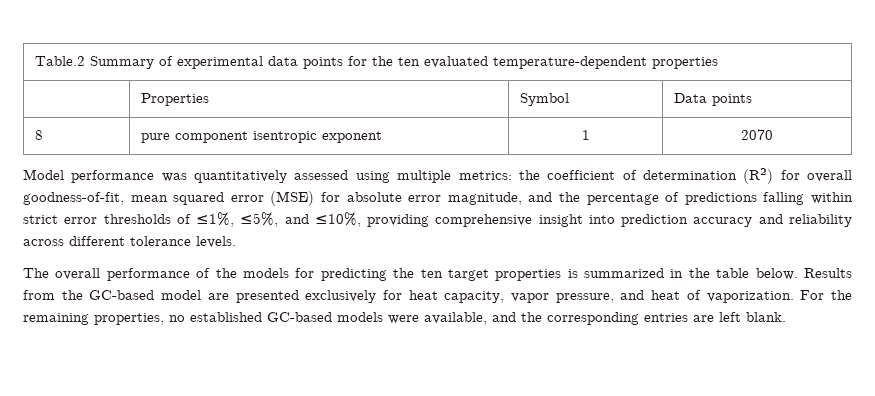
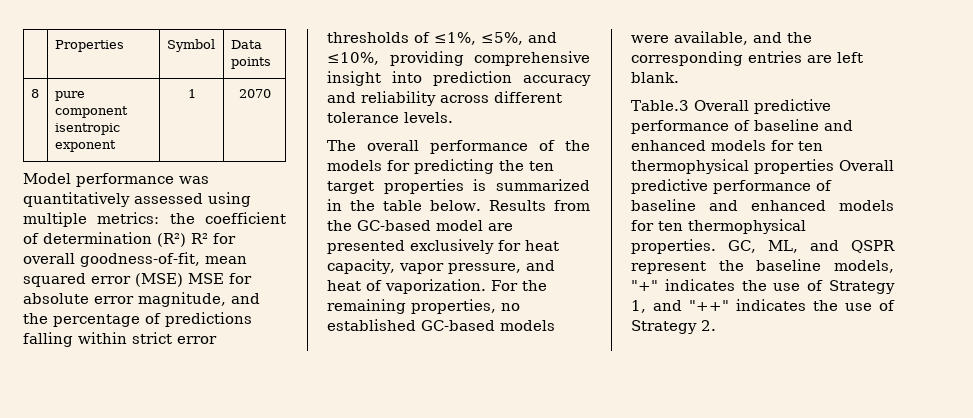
[34,56,718,69] Table.2 Summary of experimental data points for the ten evaluated temperature-dependent properties // -> (54, 46) none
(774, 176) none -> [191,233,208,244] R²
(315, 198) none -> [188,273,224,284] MSE
(786, 317) none -> [631,99,831,114] [631,119,853,134] [631,140,823,151] [631,159,894,174] [631,179,832,194] [631,199,894,211] [631,219,806,234] [631,239,895,254] [631,259,894,274] [631,279,895,294] [631,299,895,313] [631,320,716,334] // Table.3 Overall predictive performance of baseline and enhanced models for ten thermophysical properties Overall predictive performance of baseline and enhanced models for ten thermophysical properties. GC, ML, and QSPR represent the baseline models, "+" indicates the use of Strategy 1, and "++" indicates the use of Strategy 2.

